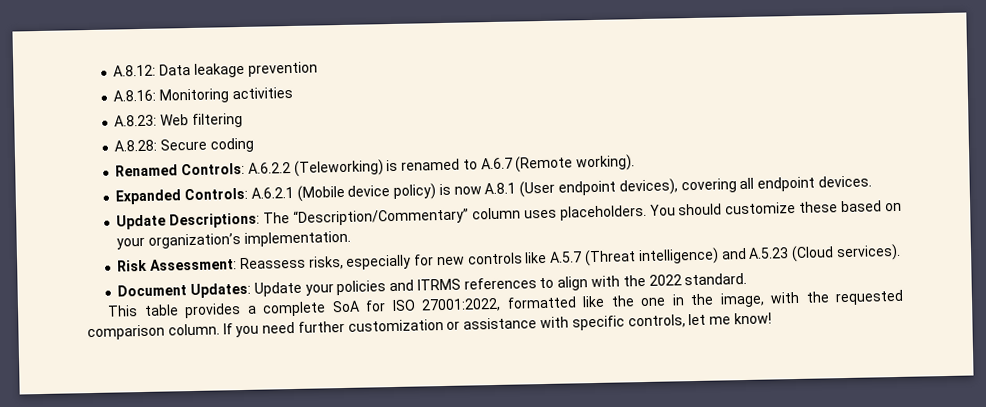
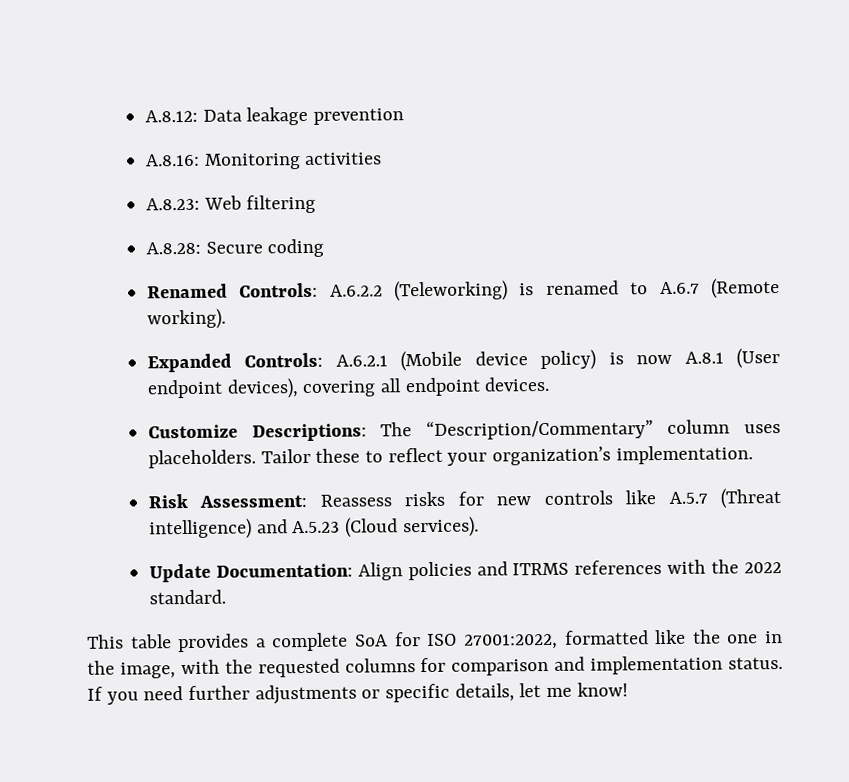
[116,214,167,230] Update -> [147,424,238,439] Customize
[649,200,903,216] You should customize these based on -> [260,447,443,464] Tailor these to reflect
[308,254,412,270] risks, especially -> [404,491,446,507] risks
[117,281,334,299] Document Updates: Update your -> [148,562,403,583] Update Documentation: Align
[539,276,589,291] to align -> (663, 567) none
[87,314,686,341] comparison column. If you need further customization or assistance with specific controls, -> [344,655,783,676] [87,683,515,705] columns for comparison and implementation status. If you need further adjustments or specific details,

